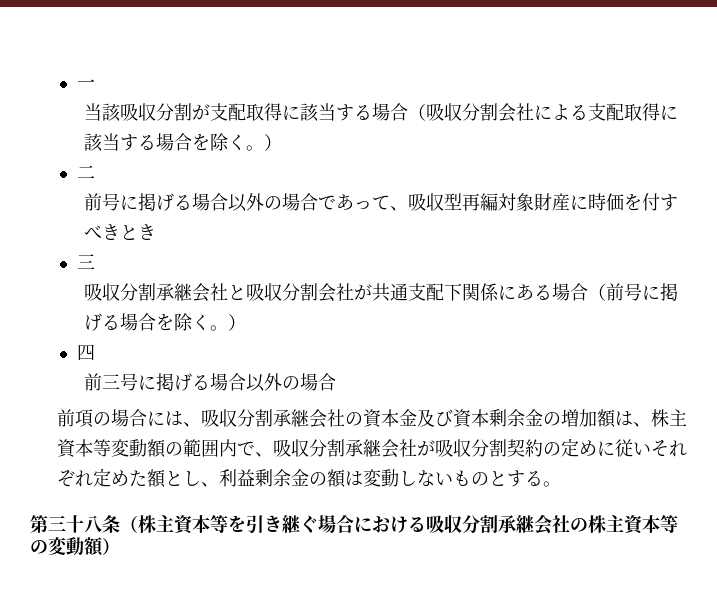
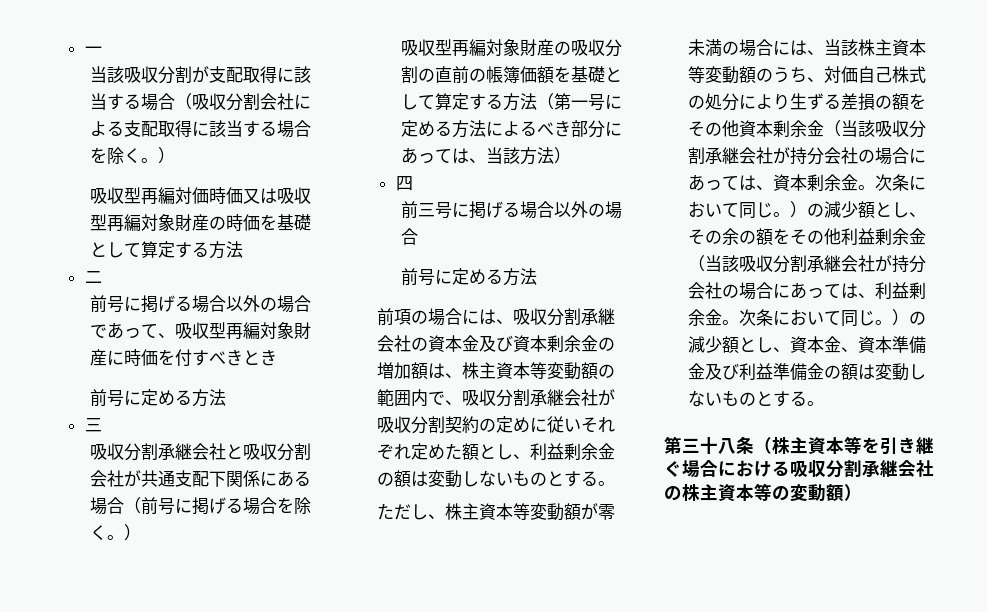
(282, 142) none -> [89,187,311,205] [89,214,311,232] [89,241,243,259] // 吸収型再編対価時価又は吸収型再編対象財産の時価を基礎として算定する方法
(156, 232) none -> [89,389,226,407] // 前号に定める方法
(246, 322) none -> [400,39,622,57] [400,66,622,84] [400,93,622,111] [400,120,622,138] [400,147,571,165] // 吸収型再編対象財産の吸収分割の直前の帳簿価額を基礎として算定する方法（第一号に定める方法によるべき部分にあっては、当該方法）
(336, 382) none -> [400,268,537,286] // 前号に定める方法
(561, 484) none -> [376,503,615,521] [687,39,926,57] [687,66,926,84] [687,93,926,111] [687,120,926,138] [687,147,926,165] [687,174,926,192] [687,201,926,219] [687,228,926,246] [687,255,926,273] [687,282,926,300] [687,309,926,327] [687,336,926,354] [687,363,926,381] [687,390,824,407] // ただし、株主資本等変動額が零未満の場合には、当該株主資本等変動額のうち、対価自己株式の処分により生ずる差損の額をその他資本剰余金（当該吸収分割承継会社が持分会社の場合にあっては、資本剰余金。次条において同じ。）の減少額とし、その余の額をその他利益剰余金（当該吸収分割承継会社が持分会社の場合にあっては、利益剰余金。次条において同じ。）の減少額とし、資本金、資本準備金及び利益準備金の額は変動しないものとする。

